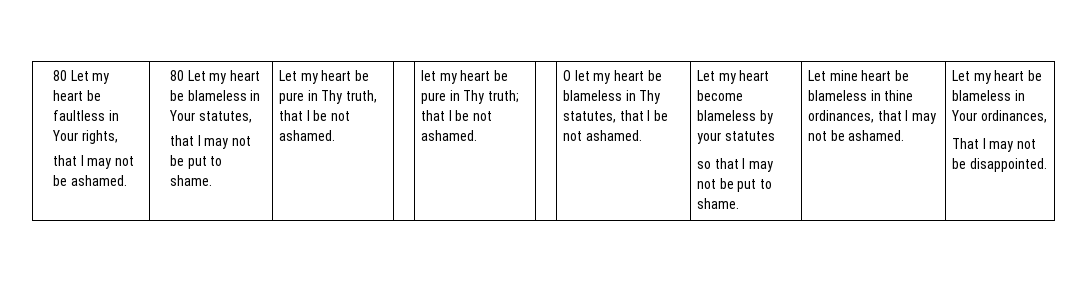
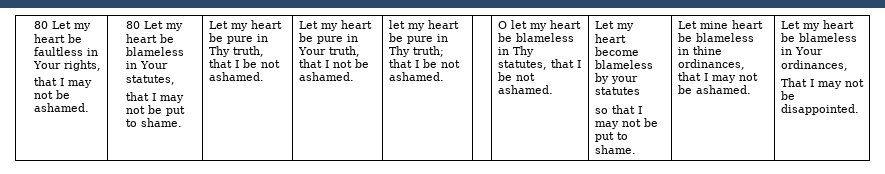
(335, 135) none -> [298,20,372,31] [298,33,358,44] [297,46,360,57] [298,59,369,68] [298,72,354,81] Let my heart be pure in Your truth, that I not be ashamed.

